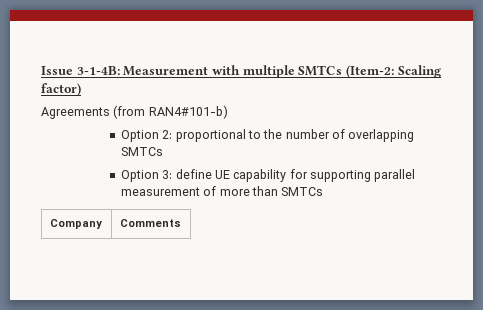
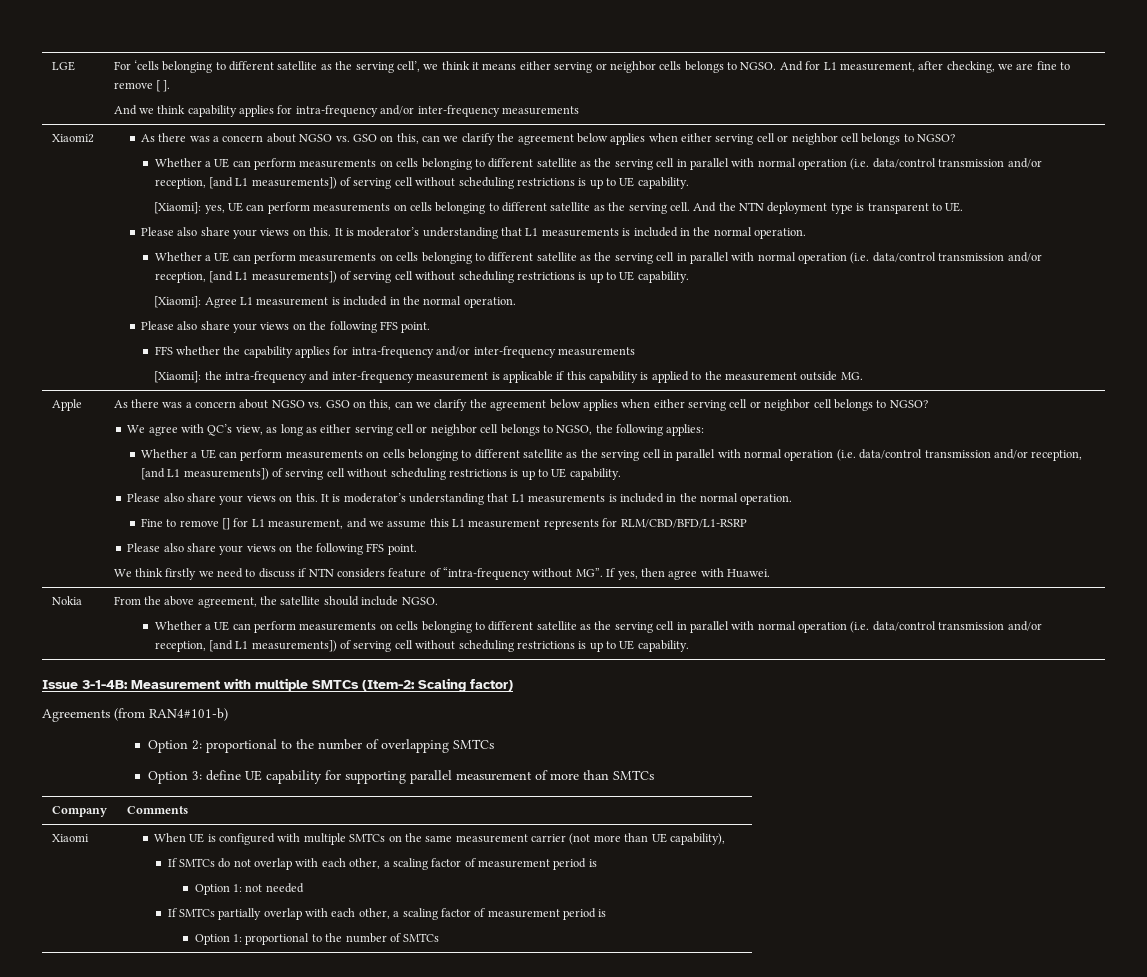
(41, 70) none -> [51,61,75,71] [113,60,1071,73] [113,80,171,92] [113,105,579,117] [51,134,94,143] [140,133,956,145] [154,158,1042,170] [154,177,689,189] [154,202,964,214] [140,227,807,239] [154,252,1042,264] [154,271,689,283] [154,296,516,308] [140,321,431,333] [154,346,635,358] [154,371,863,383] [51,399,82,411] [113,399,928,411] [127,424,705,436] [140,449,1083,461] [140,468,621,480] [127,493,793,505] [140,518,747,530] [127,543,417,555] [113,567,771,580] [51,596,82,605] [113,596,438,608] [154,621,1042,633] [154,640,689,652] LGE | For ‘cells belonging to different satellite as the serving cell’, we think it means either serving or neighbor cells belongs to NGSO. And for L1 measurement, after checking, we are fine to remove [ ]. // And we think capability applies for intra-frequency and/or inter-frequency measurements // Xiaomi2 | As there was a concern about NGSO vs. GSO on this, can we clarify the agreement below applies when either serving cell or neighbor cell belongs to NGSO? // Whether a UE can perform measurements on cells belonging to different satellite as the serving cell in parallel with normal operation (i.e. data/control transmission and/or reception, [and L1 measurements]) of serving cell without scheduling restrictions is up to UE capability. // [Xiaomi]: yes, UE can perform measurements on cells belonging to different satellite as the serving cell. And the NTN deployment type is transparent to UE. // Please also share your views on this. It is moderator’s understanding that L1 measurements is included in the normal operation. // Whether a UE can perform measurements on cells belonging to different satellite as the serving cell in parallel with normal operation (i.e. data/control transmission and/or reception, [and L1 measurements]) of serving cell without scheduling restrictions is up to UE capability. // [Xiaomi]: Agree L1 measurement is included in the normal operation. // Please also share your views on the following FFS point. // FFS whether the capability applies for intra-frequency and/or inter-frequency measurements // [Xiaomi]: the intra-frequency and inter-frequency measurement is applicable if this capability is applied to the measurement outside MG. // Apple | As there was a concern about NGSO vs. GSO on this, can we clarify the agreement below applies when either serving cell or neighbor cell belongs to NGSO? // We agree with QC’s view, as long as either serving cell or neighbor cell belongs to NGSO, the following applies: // Whether a UE can perform measurements on cells belonging to different satellite as the serving cell in parallel with normal operation (i.e. data/control transmission and/or reception, [and L1 measurements]) of serving cell without scheduling restrictions is up to UE capability. // Please also share your views on this. It is moderator’s understanding that L1 measurements is included in the normal operation. // Fine to remove [] for L1 measurement, and we assume this L1 measurement represents for RLM/CBD/BFD/L1-RSRP // Please also share your views on the following FFS point. // We think firstly we need to discuss if NTN considers feature of “intra-frequency without MG”. If yes, then agree with Huawei. // Nokia | From the above agreement, the satellite should include NGSO. // Whether a UE can perform measurements on cells belonging to different satellite as the serving cell in parallel with normal operation (i.e. data/control transmission and/or reception, [and L1 measurements]) of serving cell without scheduling restrictions is up to UE capability. //
(181, 223) none -> [51,834,89,842] [153,833,725,845] [167,858,597,870] [194,883,304,895] [167,908,607,920] [194,933,440,945] // Xiaomi | When UE is configured with multiple SMTCs on the same measurement carrier (not more than UE capability), // If SMTCs do not overlap with each other, a scaling factor of measurement period is // Option 1: not needed // If SMTCs partially overlap with each other, a scaling factor of measurement period is // Option 1: proportional to the number of SMTCs

